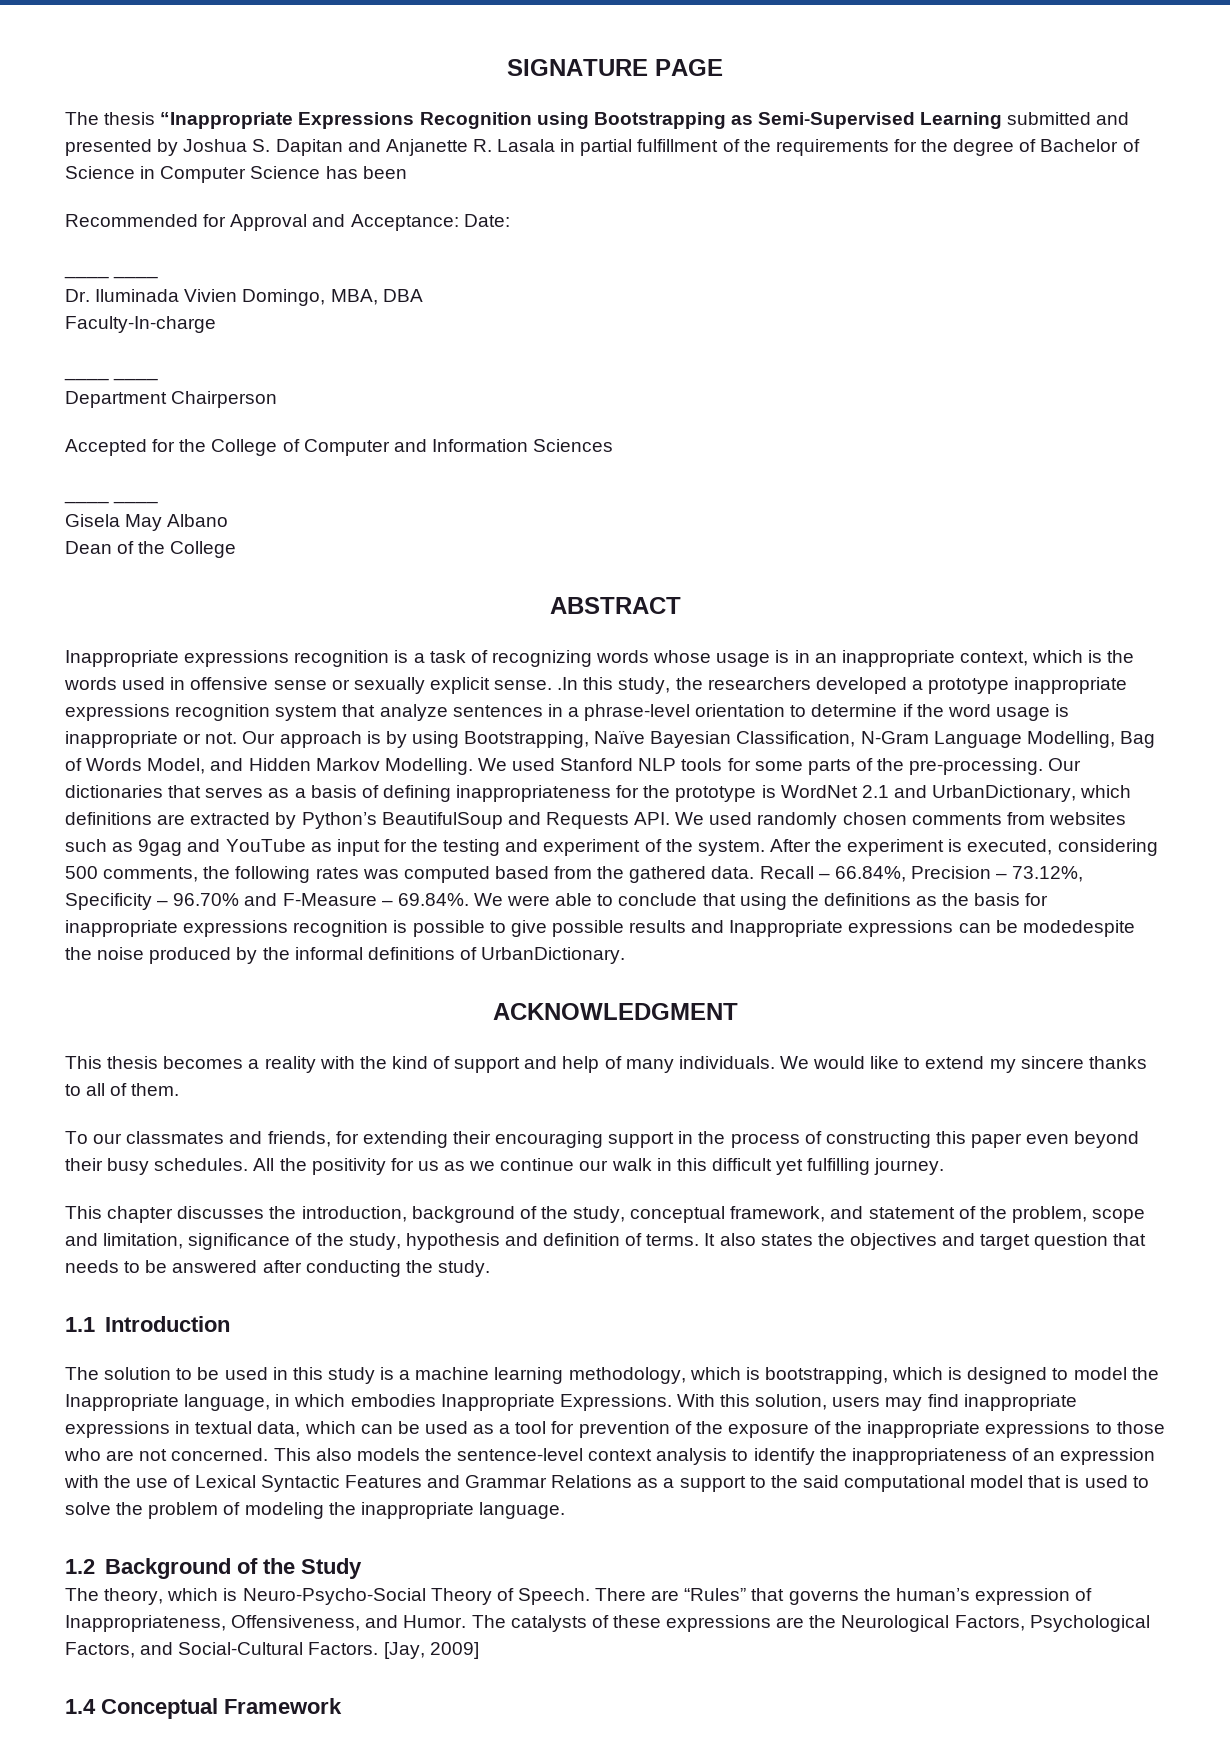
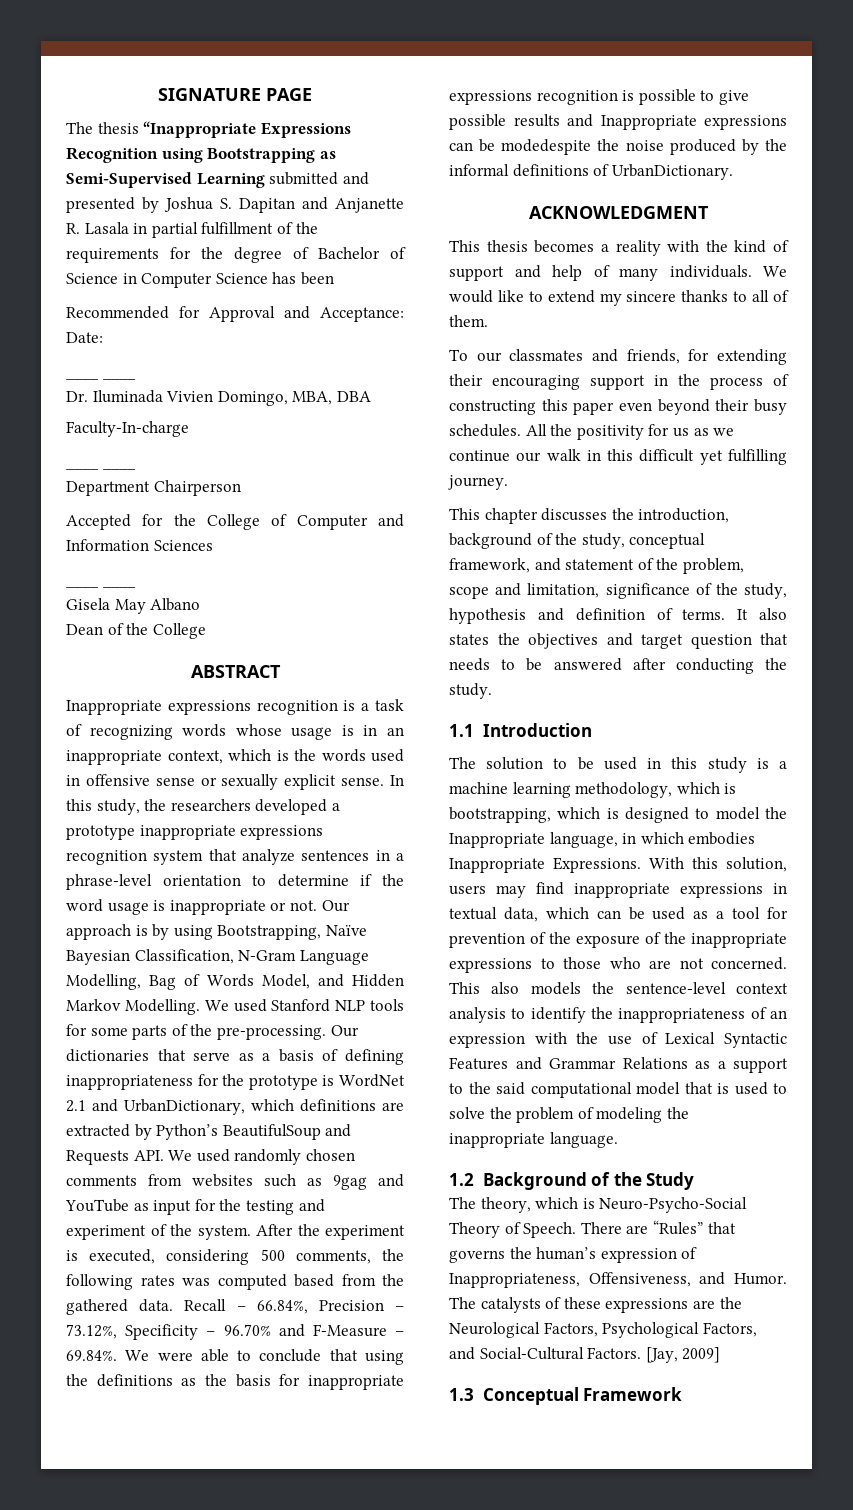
[557,677,579,690] .In -> [390,775,404,786] In
[205,787,264,798] serves -> [193,1052,231,1061] serve
[65,1699,96,1714] 1.4 -> [449,1388,474,1401] 1.3

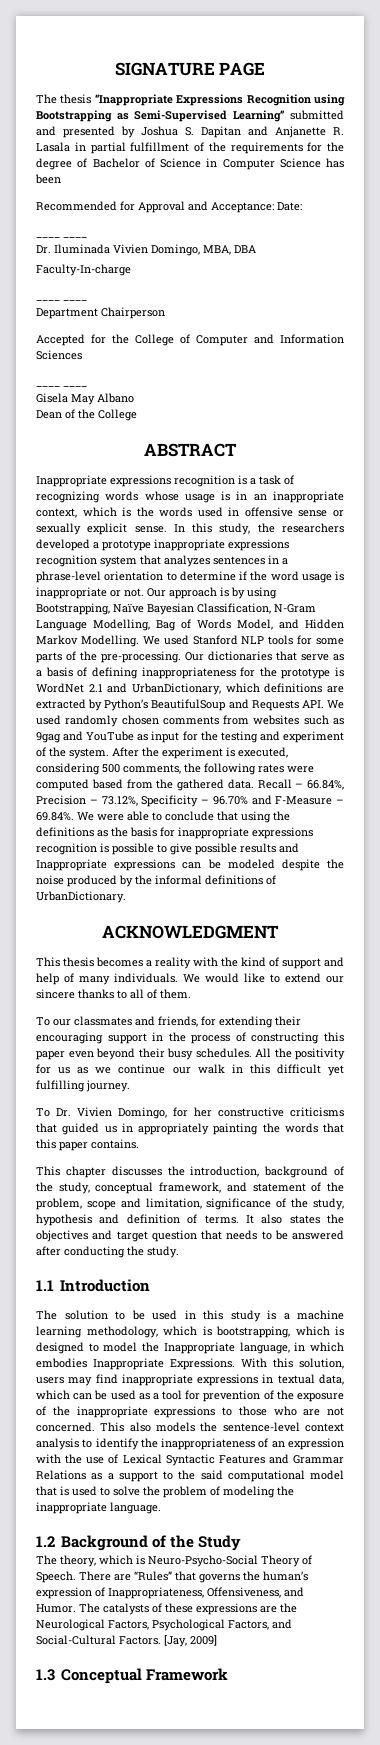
[196,173,265,188] Learning -> [232,110,285,122] Learning”
[242,849,295,865] analyze -> [164,555,210,567] analyzes
[182,1278,210,1286] was -> [287,766,314,773] were
[501,139,592,155] modedespite -> [227,859,320,871] modeled despite
[599,293,622,306] my -> [326,976,344,983] our
(508, 482) none -> [36,1107,344,1119] [36,1123,344,1135] [36,1139,139,1151] // To Dr. Vivien Domingo, for her constructive criticisms that guided us in appropriately painting the words that this paper contains.

